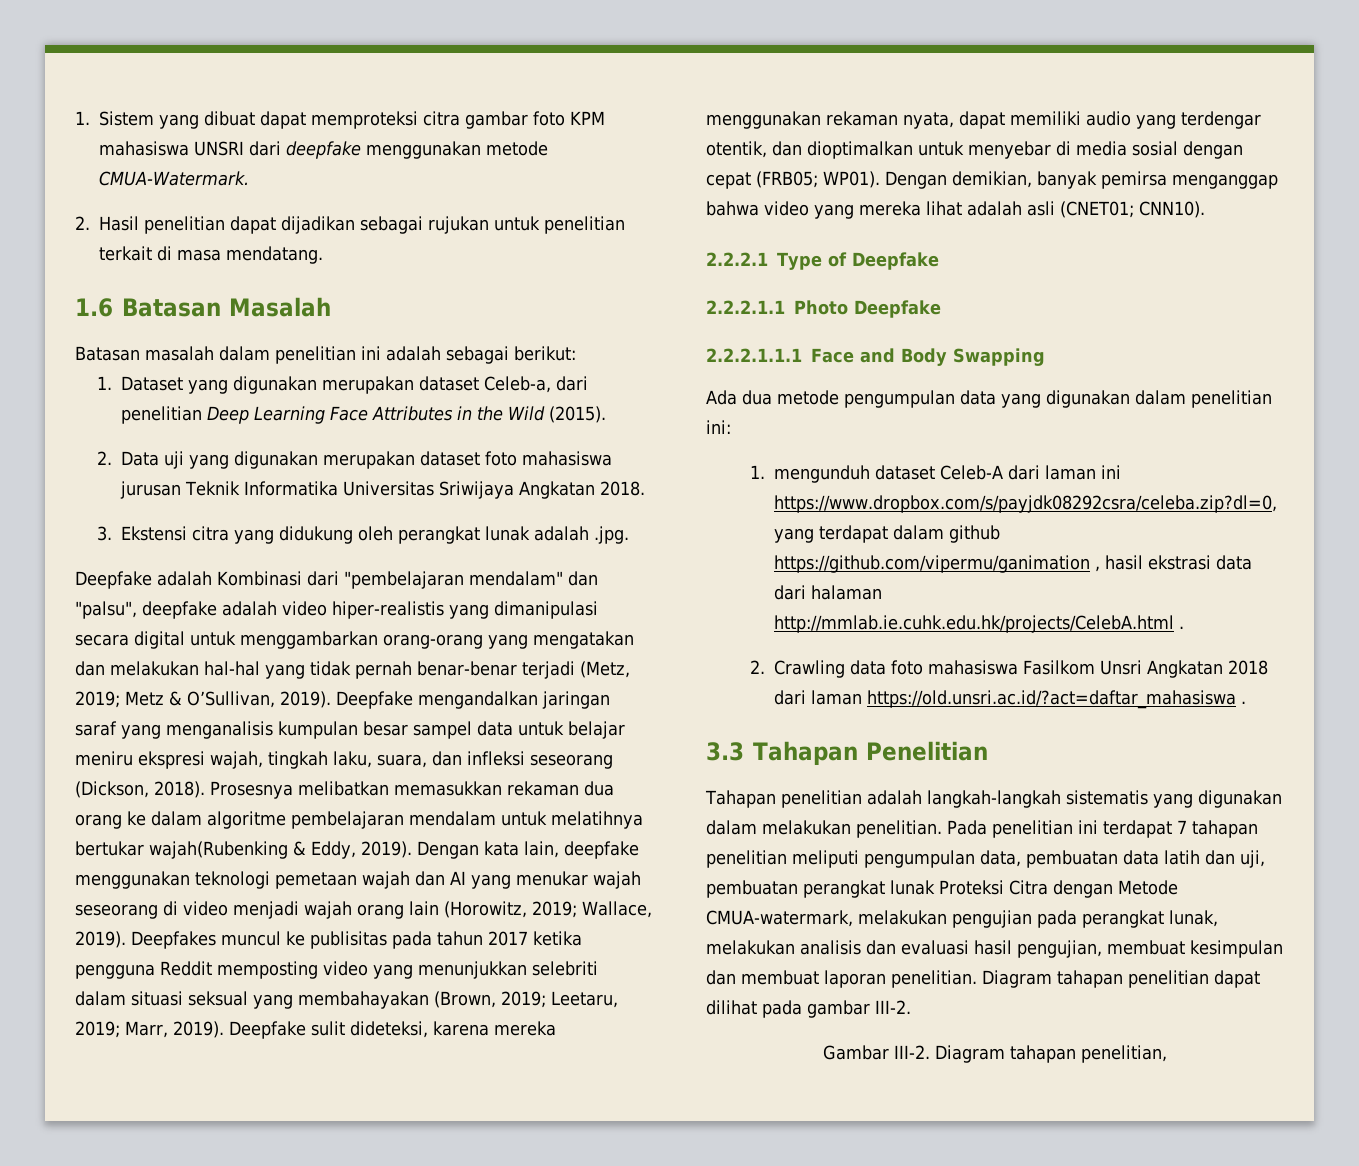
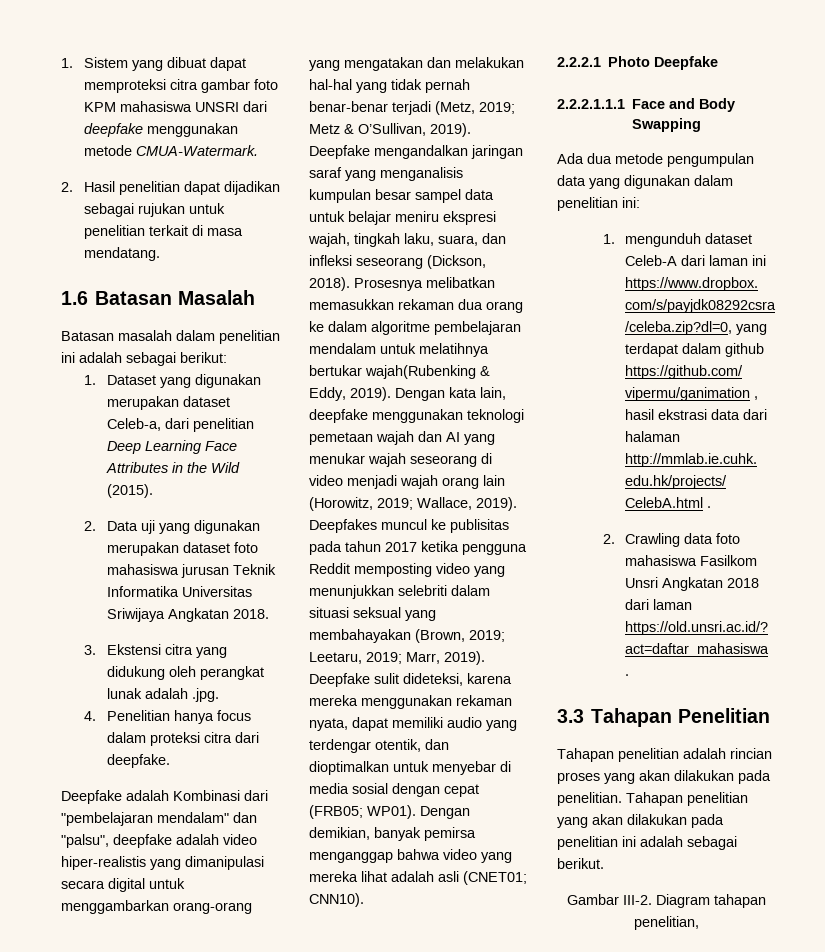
(630, 535) none -> [83,710,251,724] [106,732,259,746] [106,754,170,768] // 4. Penelitian hanya focus dalam proteksi citra dari deepfake.
[777,252,939,270] [706,300,785,314] Type of Deepfake // 2.2.2.1.1 -> (601, 62) none
[926,790,1282,808] [706,820,1258,838] [706,850,1265,868] [706,880,1178,898] [706,910,1218,928] [706,940,1283,958] [706,970,1260,988] [706,1000,911,1018] langkah-langkah sistematis yang digunakan dalam melakukan penelitian. Pada penelitian ini terdapat 7 tahapan penelitian meliputi pengumpulan data, pembuatan data latih dan uji, pembuatan perangkat lunak Proteksi Citra dengan Metode CMUA-watermark, melakukan pengujian pada perangkat lunak, melakukan analisis dan evaluasi hasil pengujian, membuat kesimpulan dan membuat laporan penelitian. Diagram tahapan penelitian dapat dilihat pada gambar III-2. -> [730,748,772,759] [557,770,771,784] [557,792,748,806] [557,814,724,828] [557,836,737,850] [557,858,604,869] rincian proses yang akan dilakukan pada penelitian. Tahapan penelitian yang akan dilakukan pada penelitian ini adalah sebagai berikut.

